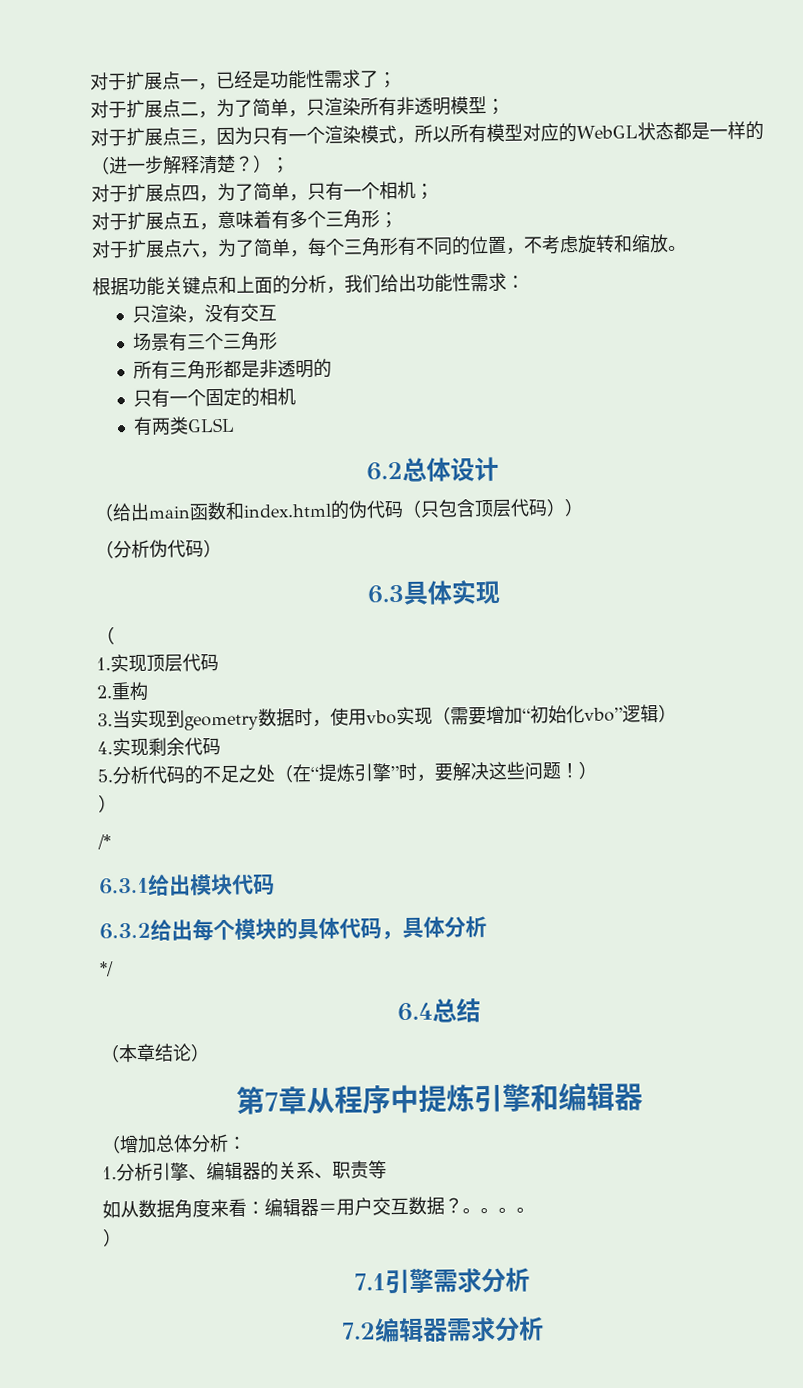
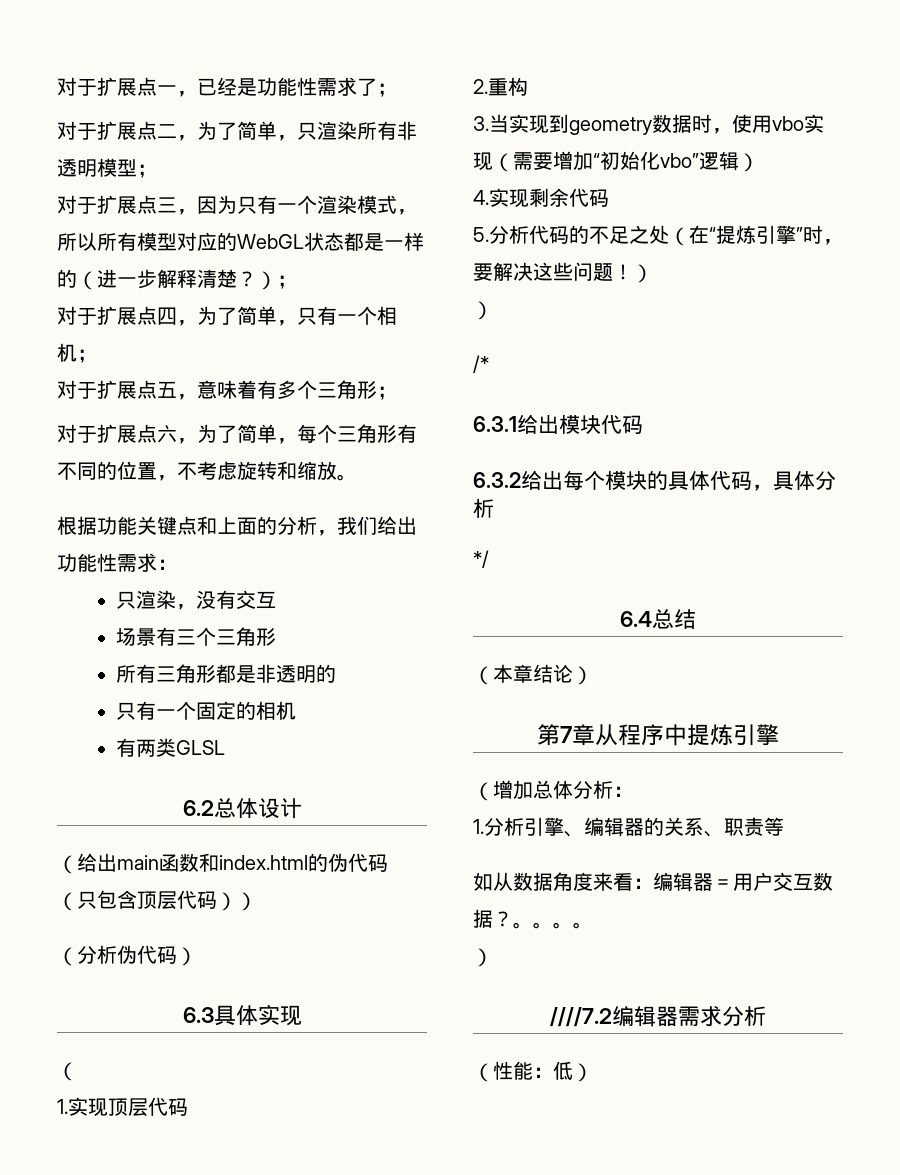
[530,1082,643,1112] 和编辑器 -> (779, 735) none
[353,1267,530,1294] [341,1322,376,1340] 7.1引擎需求分析 // 7.2 -> [550,1007,612,1027] ////7.2
(544, 1328) none -> [473,1061,593,1082] // （性能：低）

